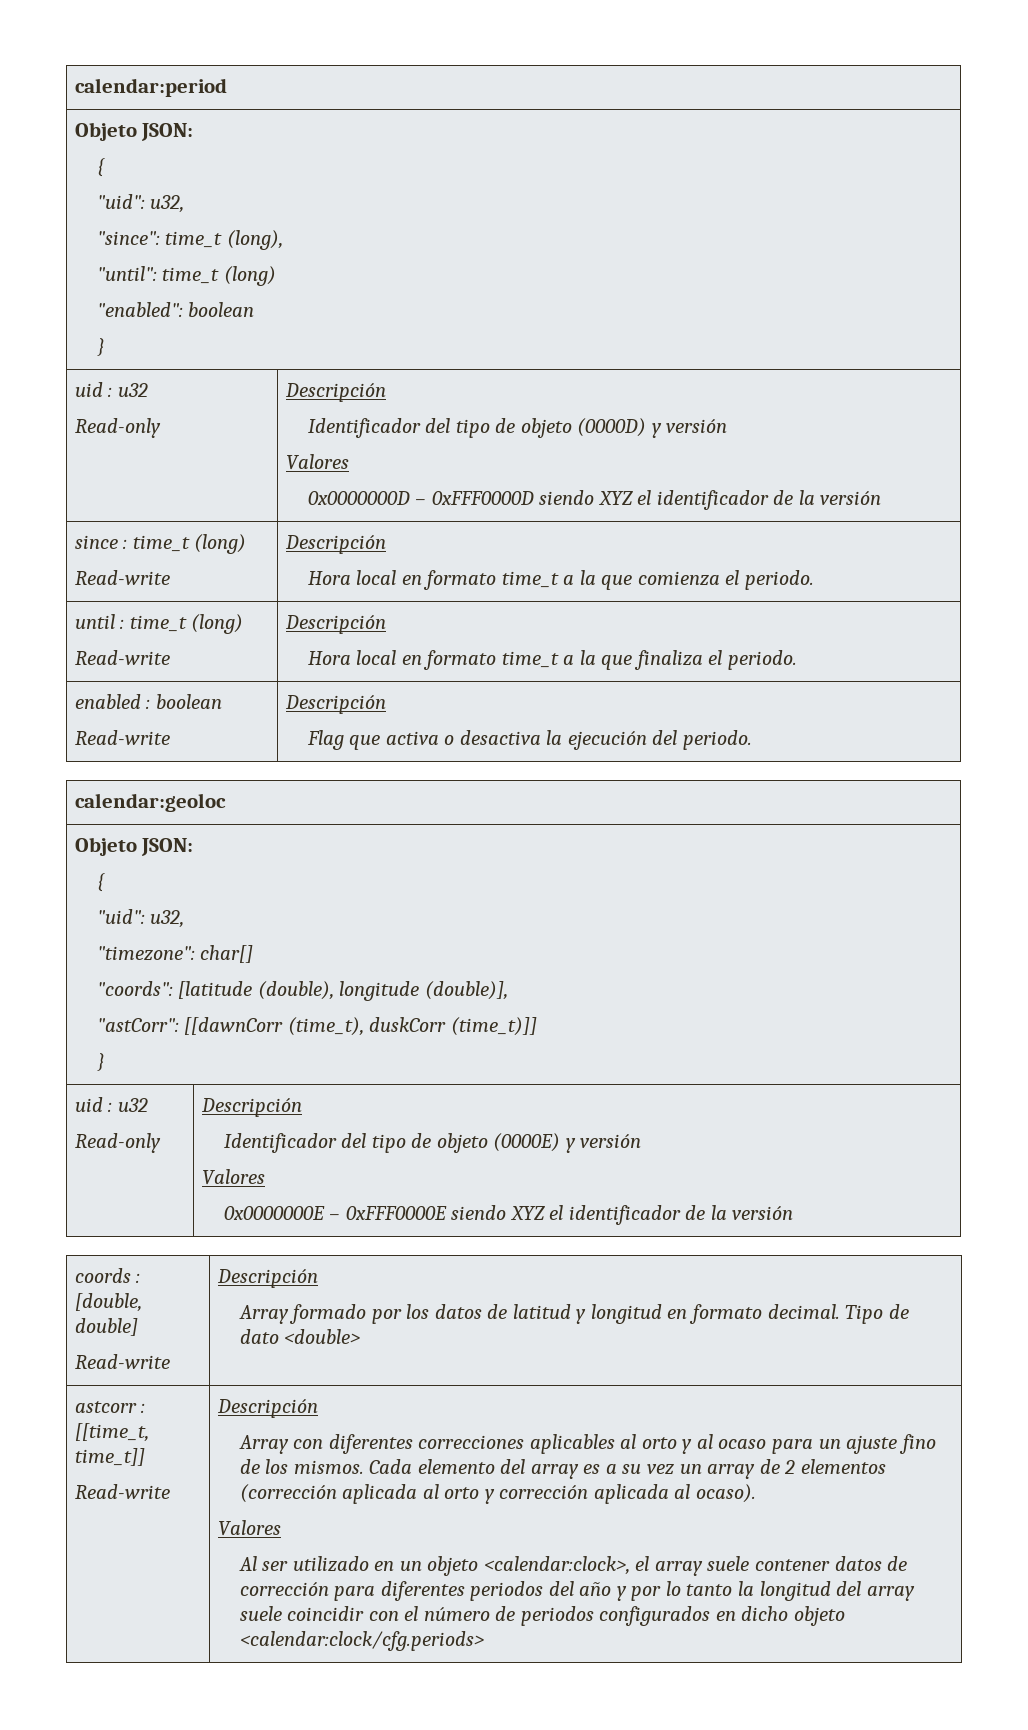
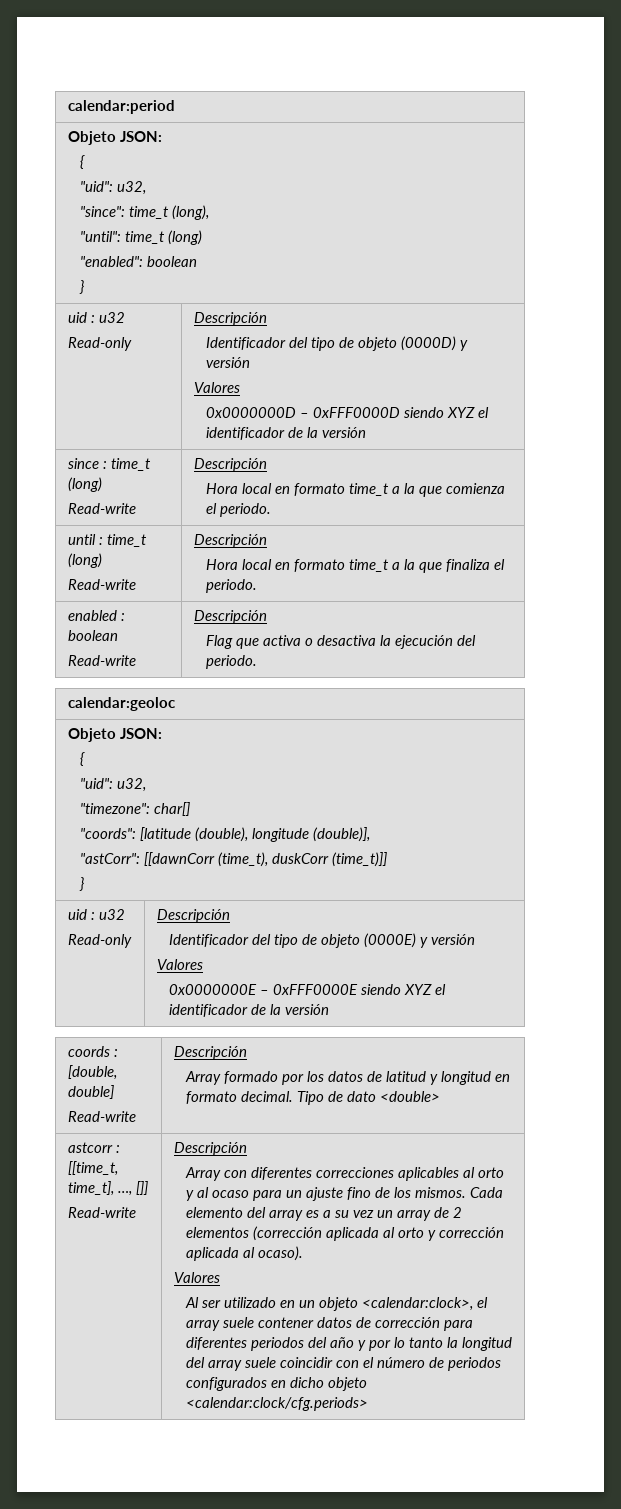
[74,1448,145,1466] time_t]] -> [67,1181,148,1196] time_t], …, []]

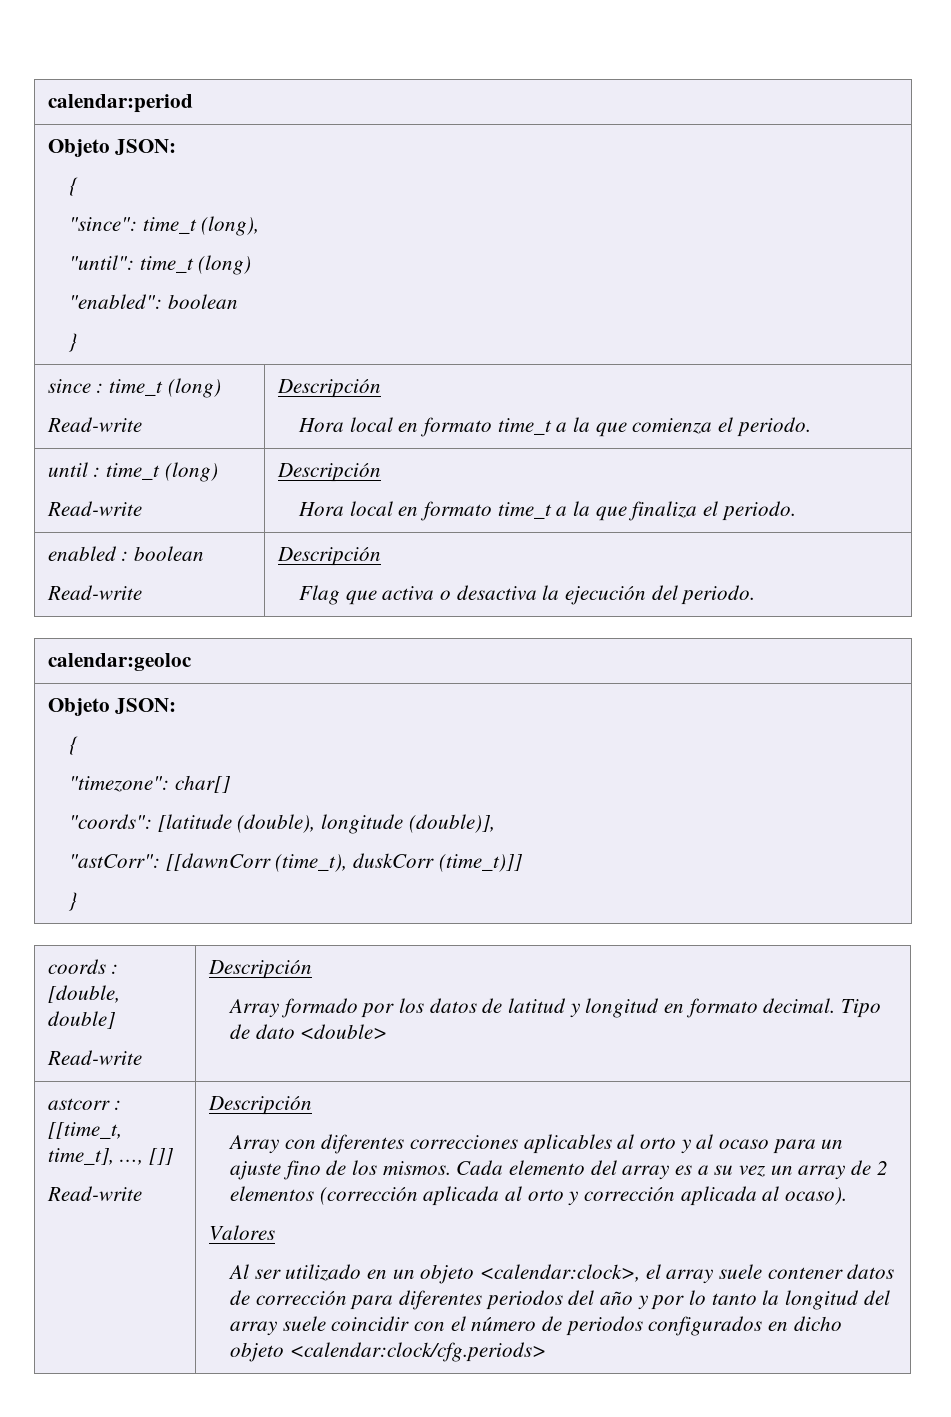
[79,181,146,195] // "uid": u32, -> (78, 186) none
[67,312,125,323] [67,337,132,351] [193,312,267,326] [205,336,468,351] [205,357,250,368] [193,382,240,393] [205,407,489,418] [205,427,366,440] // uid : u32 // Read-only | Descripción // Identificador del tipo de objeto (0000D) y versión // Valores // 0x0000000D – 0xFFF0000D siendo XYZ el identificador de la versión -> (77, 342) none
[79,778,146,792] // "uid": u32, -> (78, 745) none
[67,909,125,920] [67,934,132,948] [156,909,230,923] [168,933,475,948] [156,959,203,970] [168,984,446,995] [168,1004,329,1017] // uid : u32 // Read-only | Descripción // Identificador del tipo de objeto (0000E) y versión // Valores // 0x0000000E – 0xFFF0000E siendo XYZ el identificador de la versión -> (77, 901) none

